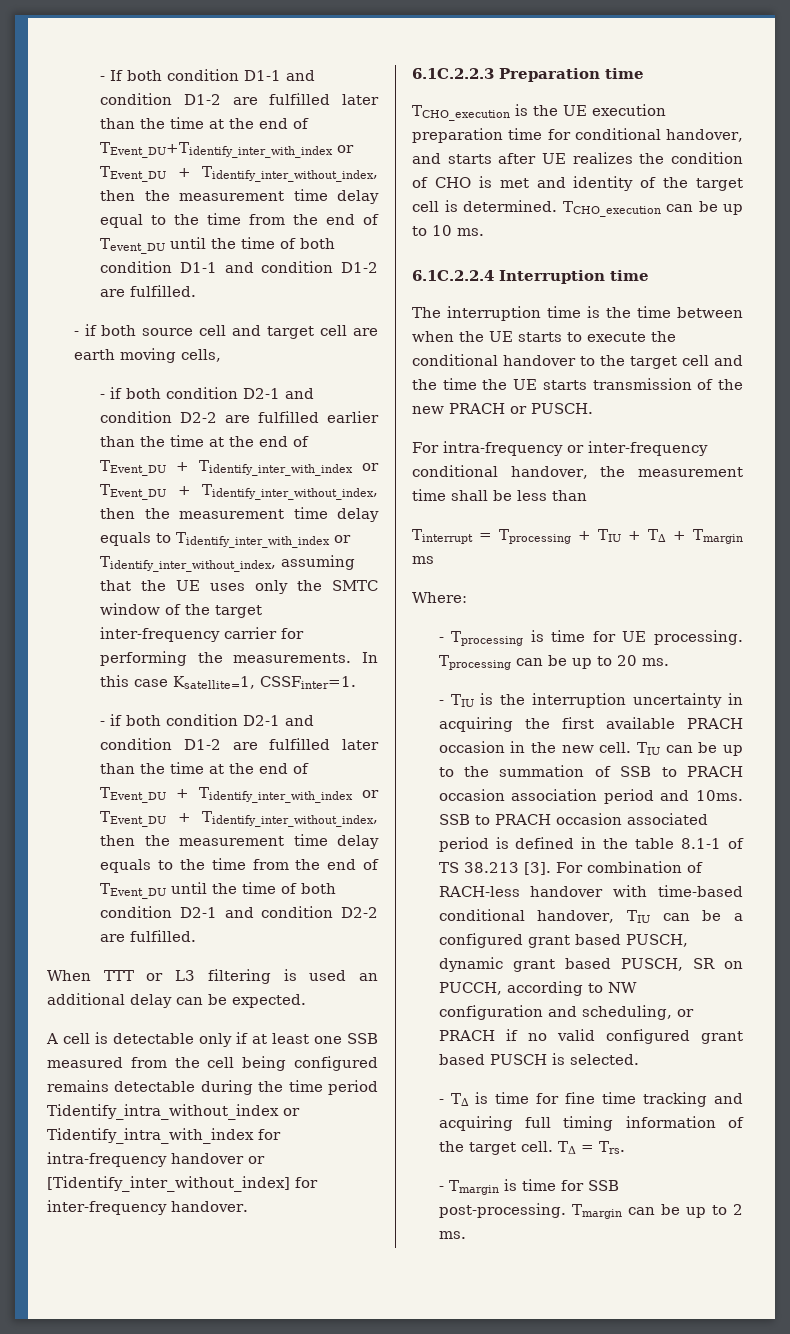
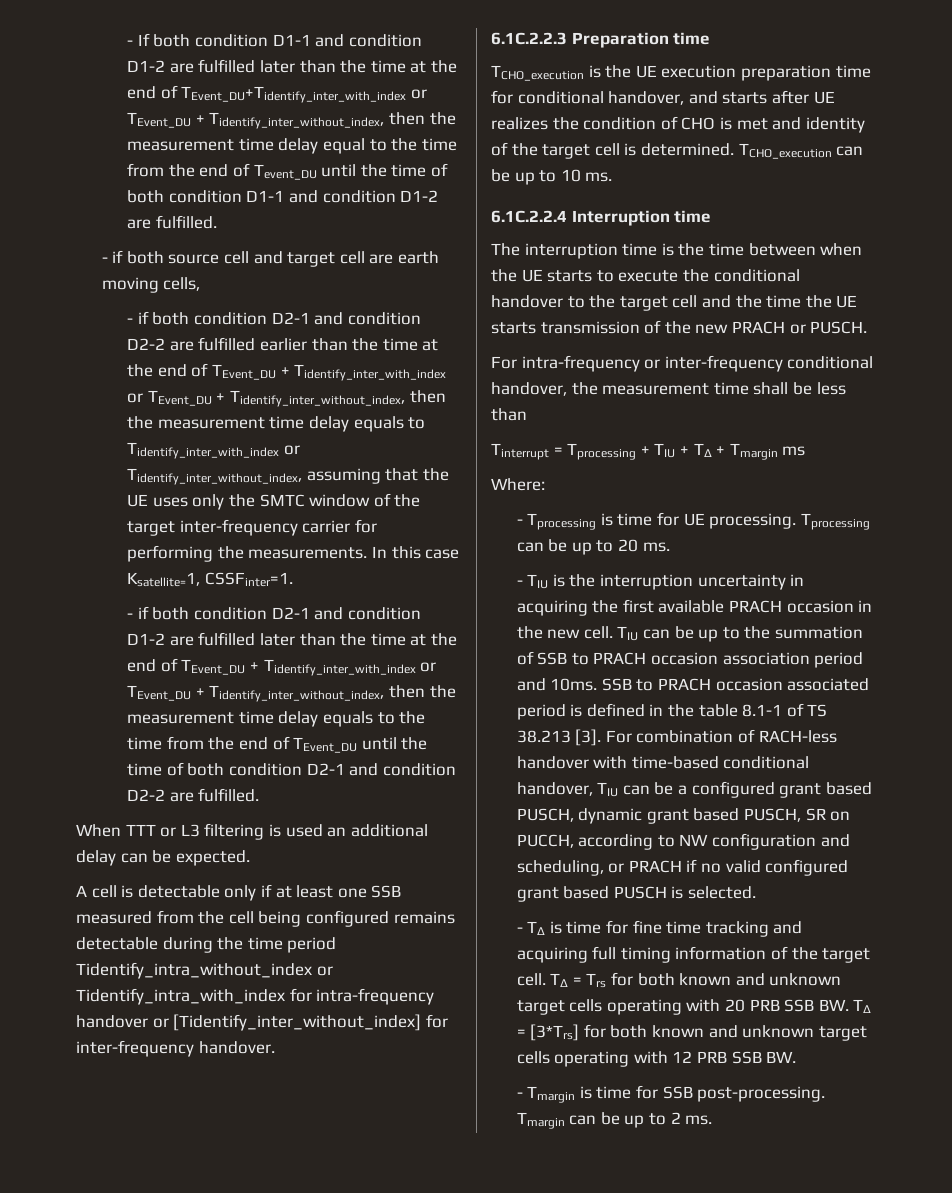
[557,1141,625,1154] TΔ = Trs. -> [550,972,842,988] [516,999,872,1015] [516,1024,867,1041] [516,1051,797,1067] T∆ = Trs for both known and unknown target cells operating with 20 PRB SSB BW. T∆ = [3*Trs] for both known and unknown target cells operating with 12 PRB SSB BW.

